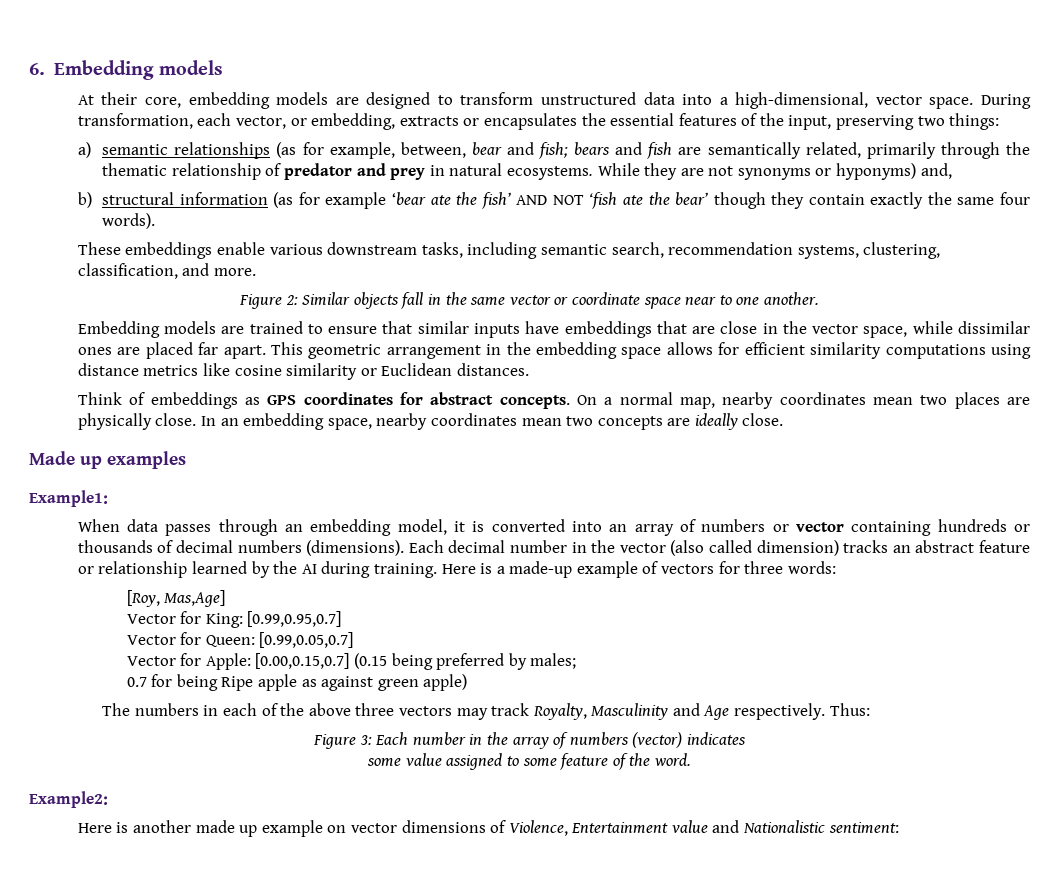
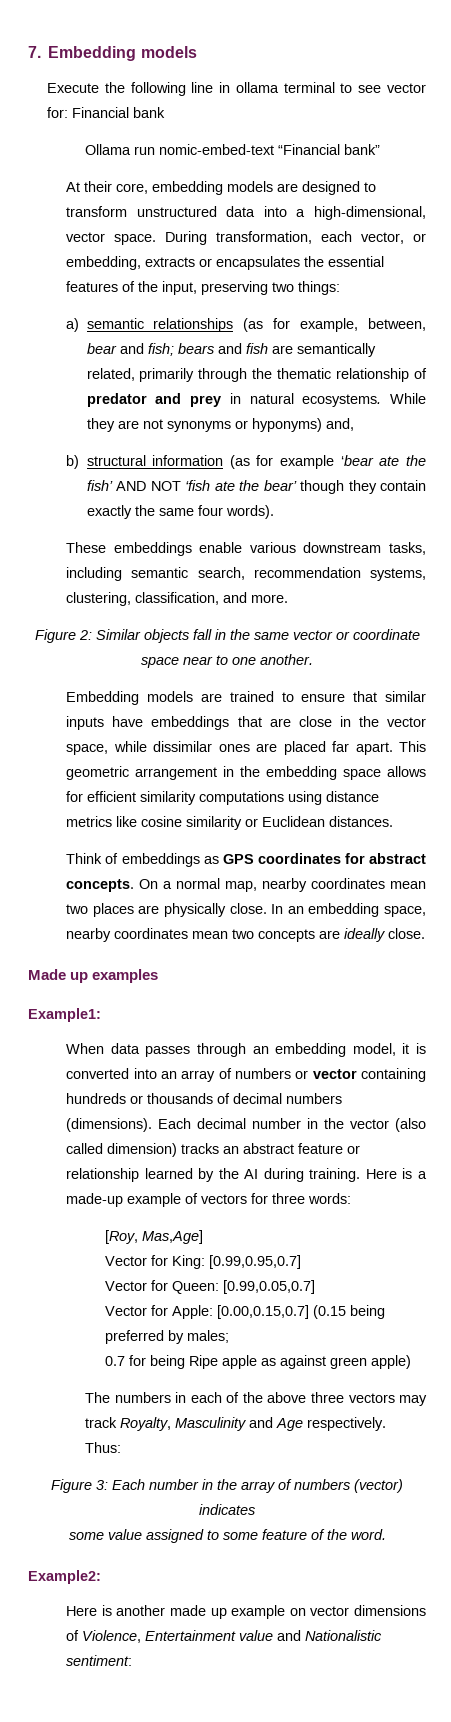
[29,60,223,80] 6. Embedding models -> [28,46,197,61] [47,82,426,96] [47,107,166,118] [85,144,381,155] 7. Embedding models // Execute the following line in ollama terminal to see vector for: Financial bank // Ollama run nomic-embed-text “Financial bank”

